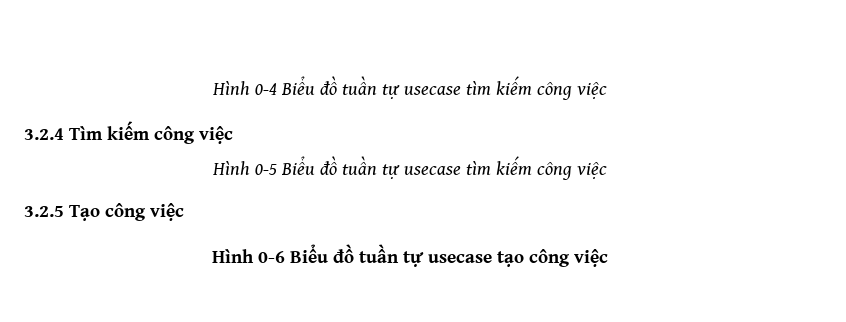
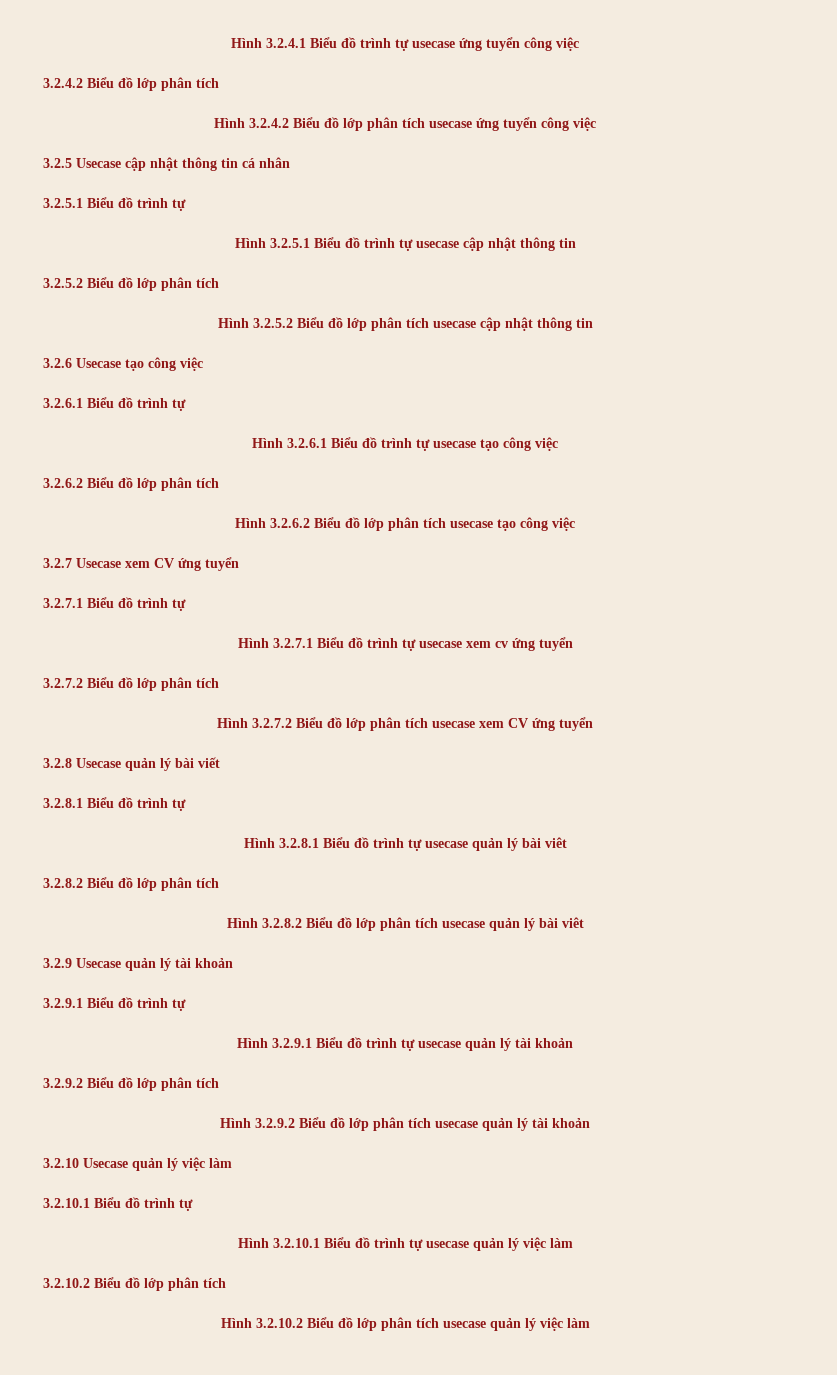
[212,76,607,100] [24,121,233,144] [212,156,607,180] [24,203,184,221] [212,244,399,263] Hình 0-4 Biểu đồ tuần tự usecase tìm kiếm công việc // 3.2.4 Tìm kiếm công việc // Hình 0-5 Biểu đồ tuần tự usecase tìm kiếm công việc // 3.2.5 Tạo công việc // Hình 0-6 Biểu đồ tuần -> [231,37,579,51] [43,77,219,91] [214,117,596,131] [43,157,290,171] [43,197,186,211] [234,237,576,251] [43,277,219,291] [217,317,593,331] [43,357,203,371] [43,397,186,411] [252,437,412,448] Hình 3.2.4.1 Biểu đồ trình tự usecase ứng tuyển công việc // 3.2.4.2 Biểu đồ lớp phân tích // Hình 3.2.4.2 Biểu đồ lớp phân tích usecase ứng tuyển công việc // 3.2.5 Usecase cập nhật thông tin cá nhân // 3.2.5.1 Biểu đồ trình tự // Hình 3.2.5.1 Biểu đồ trình tự usecase cập nhật thông tin // 3.2.5.2 Biểu đồ lớp phân tích // Hình 3.2.5.2 Biểu đồ lớp phân tích usecase cập nhật thông tin // 3.2.6 Usecase tạo công việc // 3.2.6.1 Biểu đồ trình tự // Hình 3.2.6.1 Biểu đồ trình
(608, 258) none -> [43,477,219,491] [235,517,575,531] [43,557,239,571] [43,597,186,611] [237,637,573,651] [43,677,219,691] [217,717,593,731] [43,757,220,771] [43,797,186,811] [243,837,567,851] [43,877,219,891] [226,917,584,931] [43,958,233,971] [43,997,186,1011] [237,1037,573,1051] [43,1077,219,1091] [220,1117,590,1131] [43,1157,232,1171] [43,1197,193,1211] [237,1237,573,1251] [43,1277,226,1291] [220,1317,590,1331] // 3.2.6.2 Biểu đồ lớp phân tích // Hình 3.2.6.2 Biểu đồ lớp phân tích usecase tạo công việc // 3.2.7 Usecase xem CV ứng tuyển // 3.2.7.1 Biểu đồ trình tự // Hình 3.2.7.1 Biểu đồ trình tự usecase xem cv ứng tuyển // 3.2.7.2 Biểu đồ lớp phân tích // Hình 3.2.7.2 Biểu đồ lớp phân tích usecase xem CV ứng tuyển // 3.2.8 Usecase quản lý bài viết // 3.2.8.1 Biểu đồ trình tự // Hình 3.2.8.1 Biểu đồ trình tự usecase quản lý bài viêt // 3.2.8.2 Biểu đồ lớp phân tích // Hình 3.2.8.2 Biểu đồ lớp phân tích usecase quản lý bài viêt // 3.2.9 Usecase quản lý tài khoản // 3.2.9.1 Biểu đồ trình tự // Hình 3.2.9.1 Biểu đồ trình tự usecase quản lý tài khoản // 3.2.9.2 Biểu đồ lớp phân tích // Hình 3.2.9.2 Biểu đồ lớp phân tích usecase quản lý tài khoản // 3.2.10 Usecase quản lý việc làm // 3.2.10.1 Biểu đồ trình tự // Hình 3.2.10.1 Biểu đồ trình tự usecase quản lý việc làm // 3.2.10.2 Biểu đồ lớp phân tích // Hình 3.2.10.2 Biểu đồ lớp phân tích usecase quản lý việc làm

